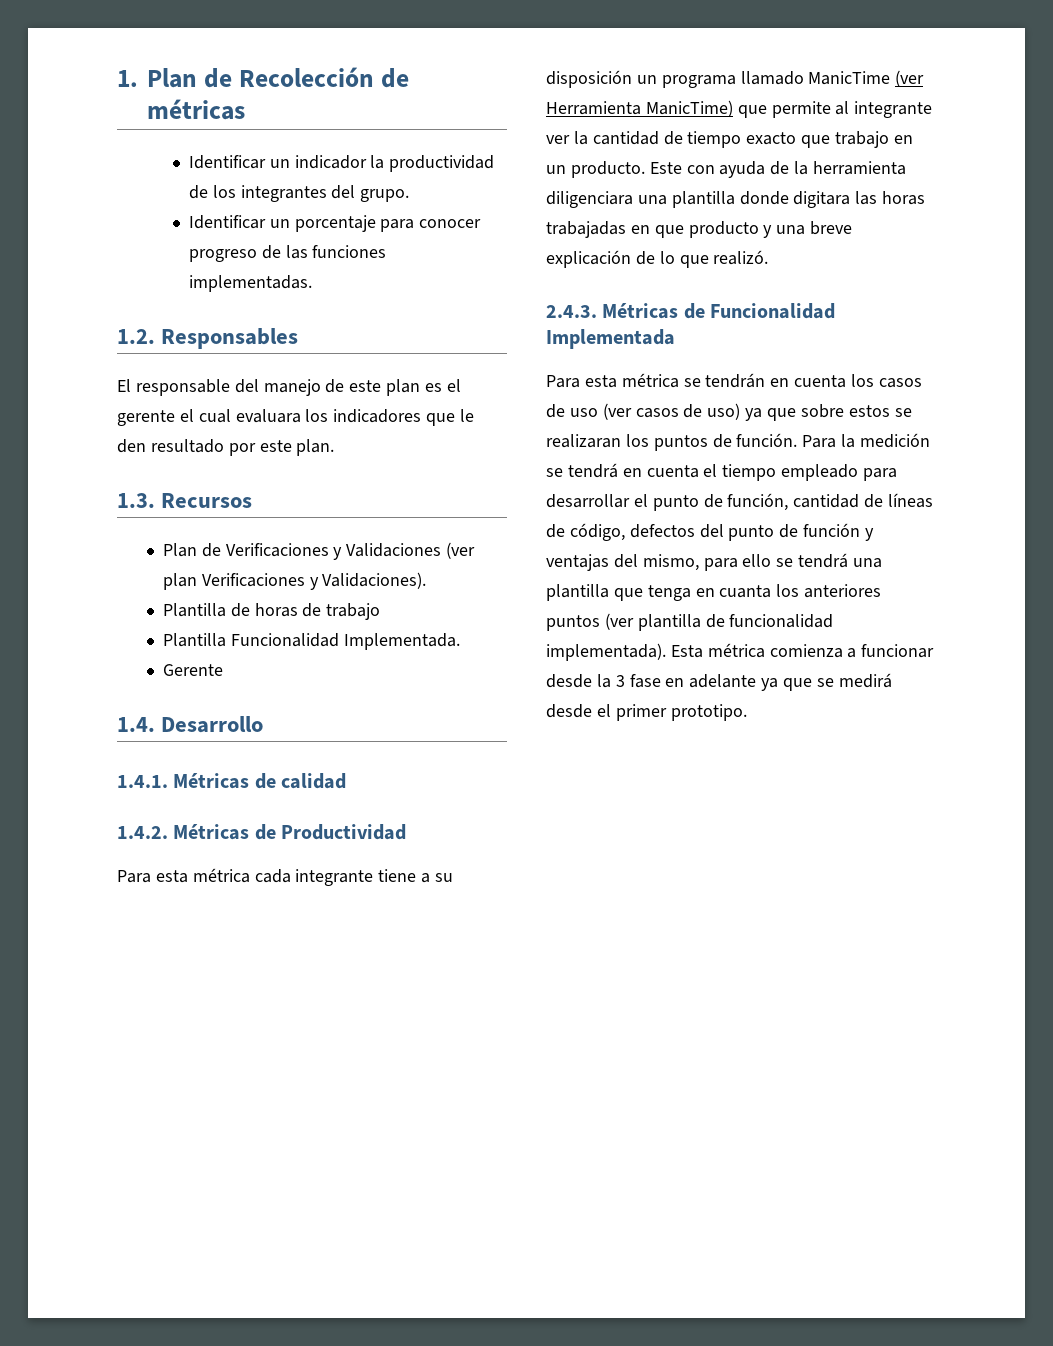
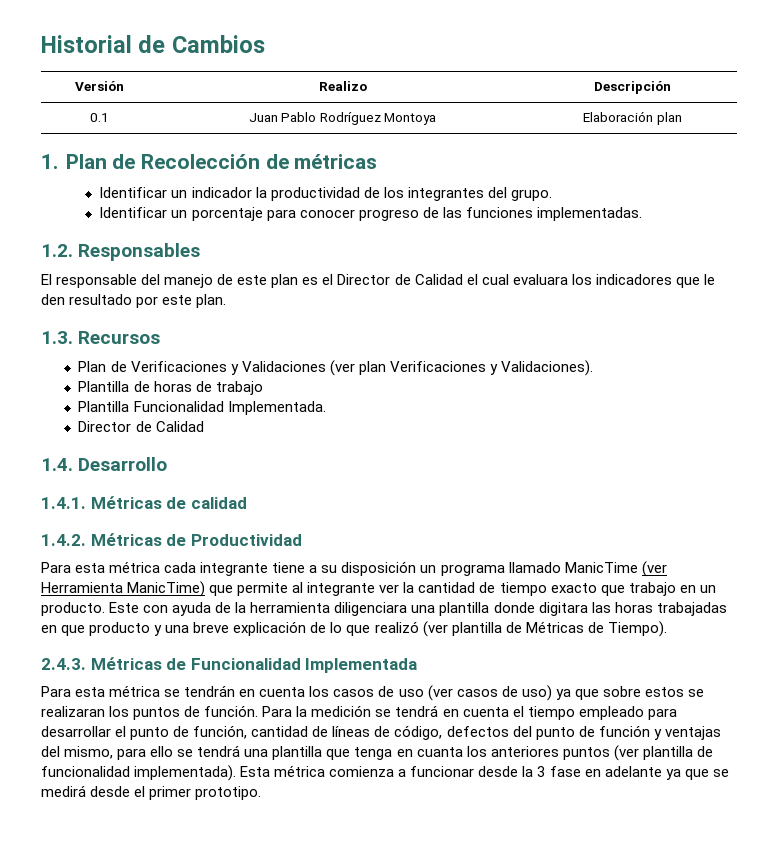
(117, 78) none -> [41,35,265,53] [74,81,124,91] [318,81,367,91] [594,81,671,94] [89,113,109,122] [248,112,437,125] [583,111,682,125] Historial de Cambios // Versión | Realizo | Descripción // 0.1 | Juan Pablo Rodríguez Montoya | Elaboración plan //
[117,410,175,426] gerente -> [337,274,463,285] Director de Calidad
[162,664,223,676] Gerente -> [78,421,204,432] Director de Calidad
[713,250,769,265] realizó. -> [374,621,667,637] realizó (ver plantilla de Métricas de Tiempo).

